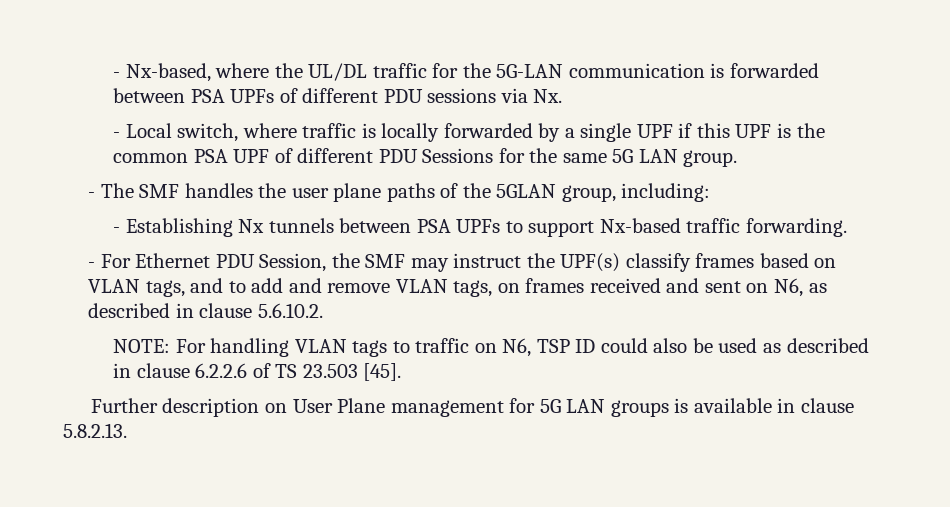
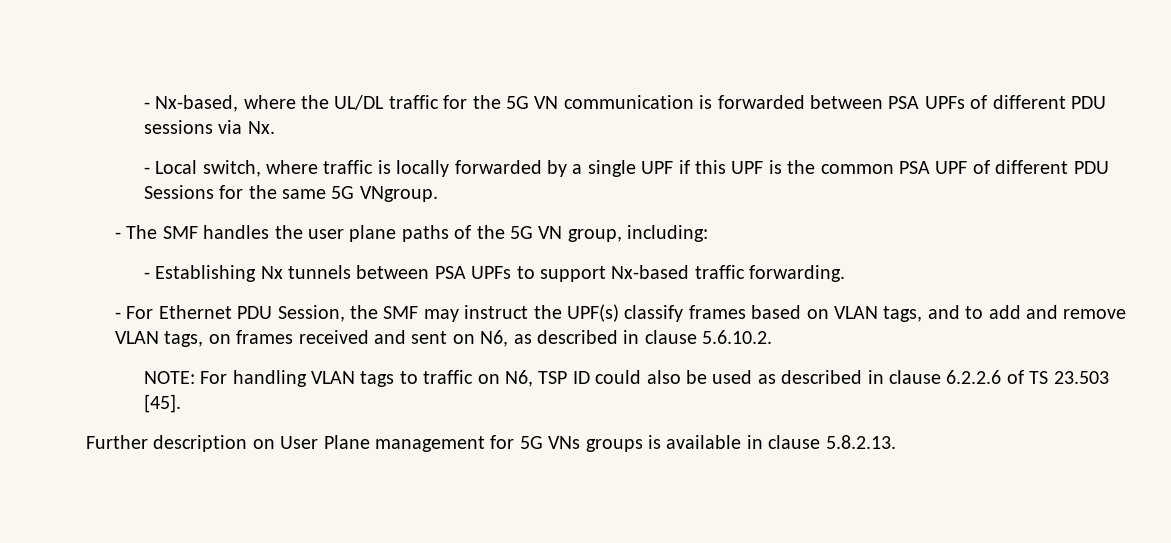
[496,64,564,78] 5G-LAN -> [505,96,559,109] 5G VN
[638,149,738,167] LAN group. -> [359,186,438,202] VNgroup.
[496,184,557,198] 5GLAN -> [509,226,563,239] 5G VN
[566,399,606,413] LAN -> [548,436,581,449] VNs

